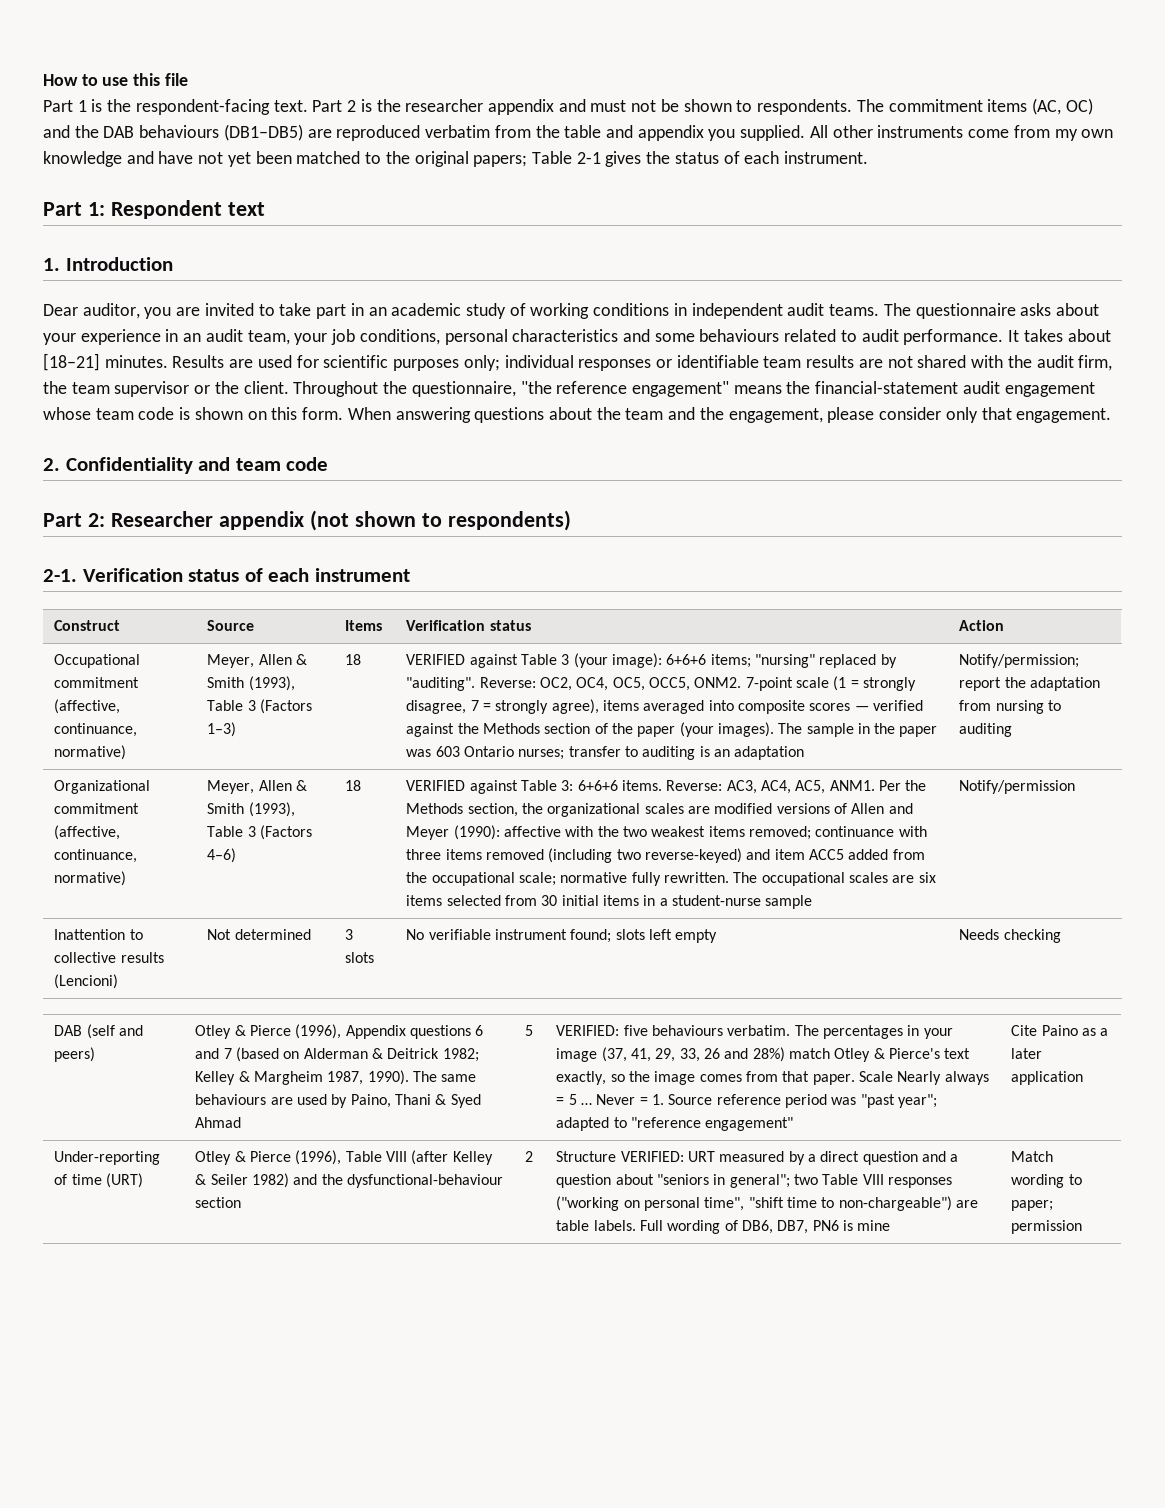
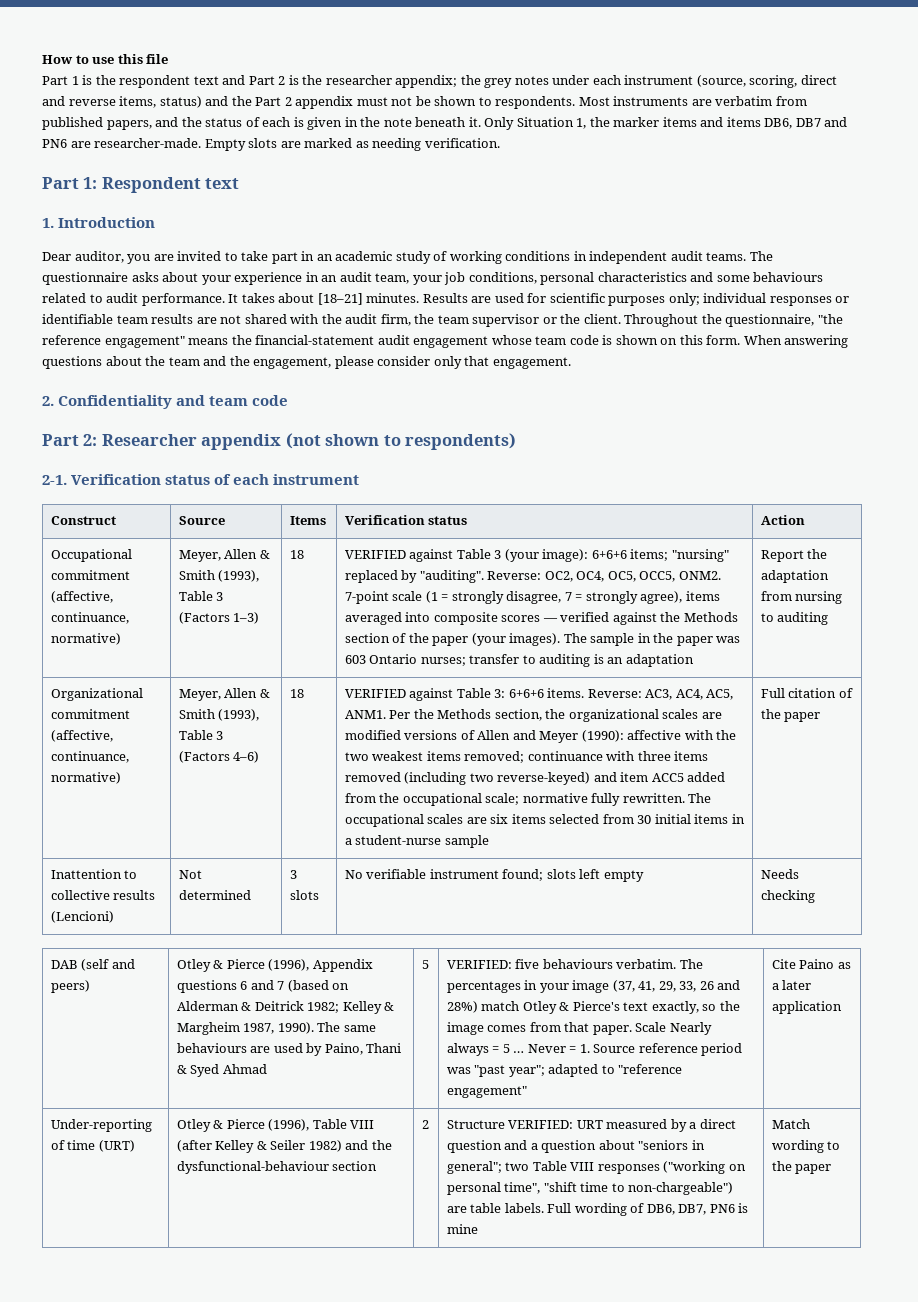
[135,99,308,115] respondent-facing text. -> [119,75,246,88] respondent text and
[487,99,586,115] appendix and -> [395,75,837,88] [42,96,354,109] appendix; the grey notes under each instrument (source, scoring, direct and reverse items, status) and the Part 2 appendix
[856,98,1093,115] [43,124,1114,141] [43,151,869,167] The commitment items (AC, OC) and the DAB behaviours (DB1–DB5) are reproduced verbatim from the table and appendix you supplied. All other instruments come from my own knowledge and have not yet been matched to the original papers; Table 2-1 gives the status of each instrument. -> [578,96,807,106] [42,117,848,130] [42,138,500,151] Most instruments are verbatim from published papers, and the status of each is given in the note beneath it. Only Situation 1, the marker items and items DB6, DB7 and PN6 are researcher-made. Empty slots are marked as needing verification.
[959,654,1080,668] [959,677,1002,691] Notify/permission; report -> [760,550,804,562] Report
[959,780,1076,794] Notify/permission -> [760,688,853,698] [760,709,821,722] Full citation of the paper
[1011,1200,1054,1211] [1011,1220,1083,1234] paper; permission -> [771,1161,832,1174] the paper

